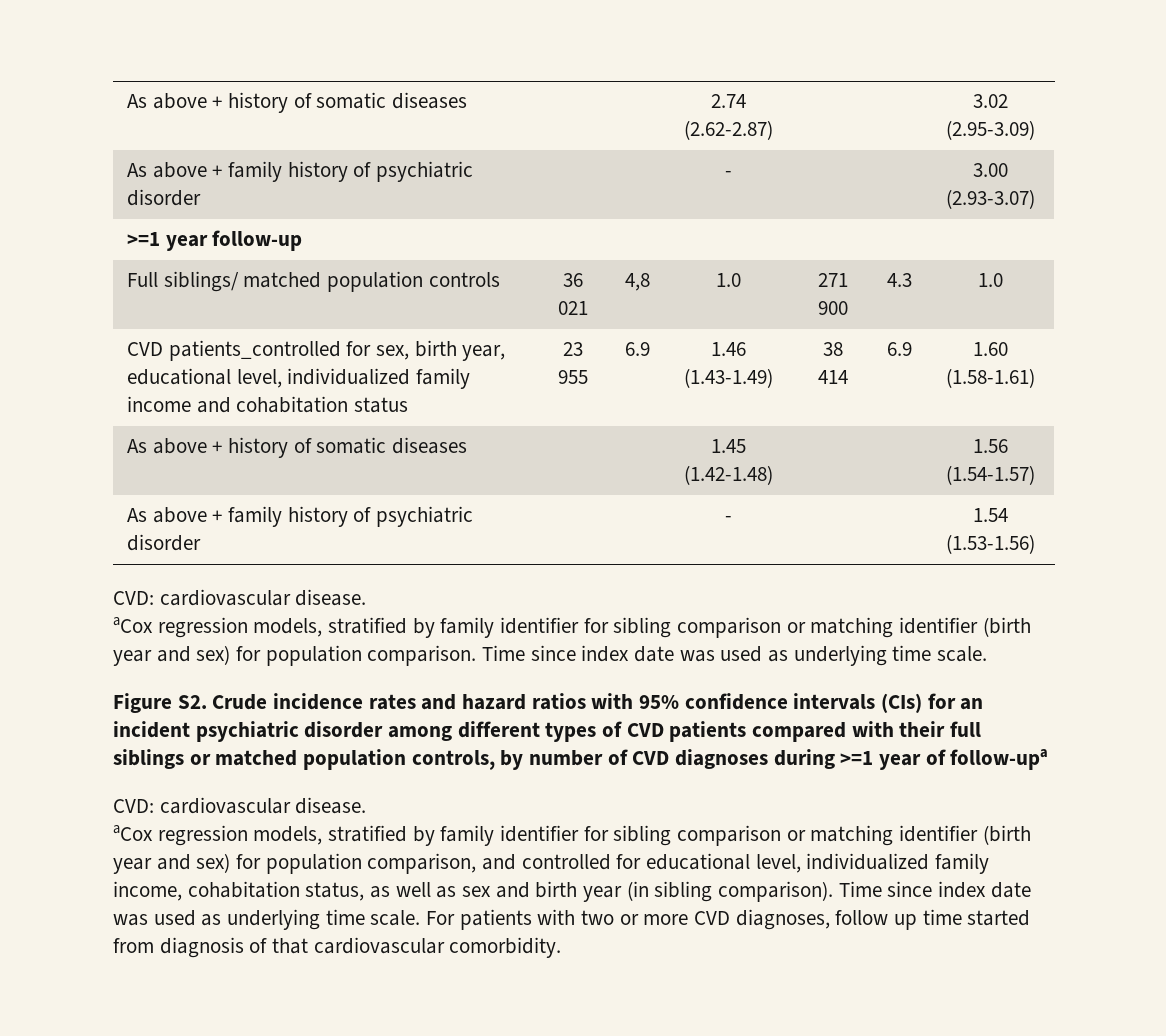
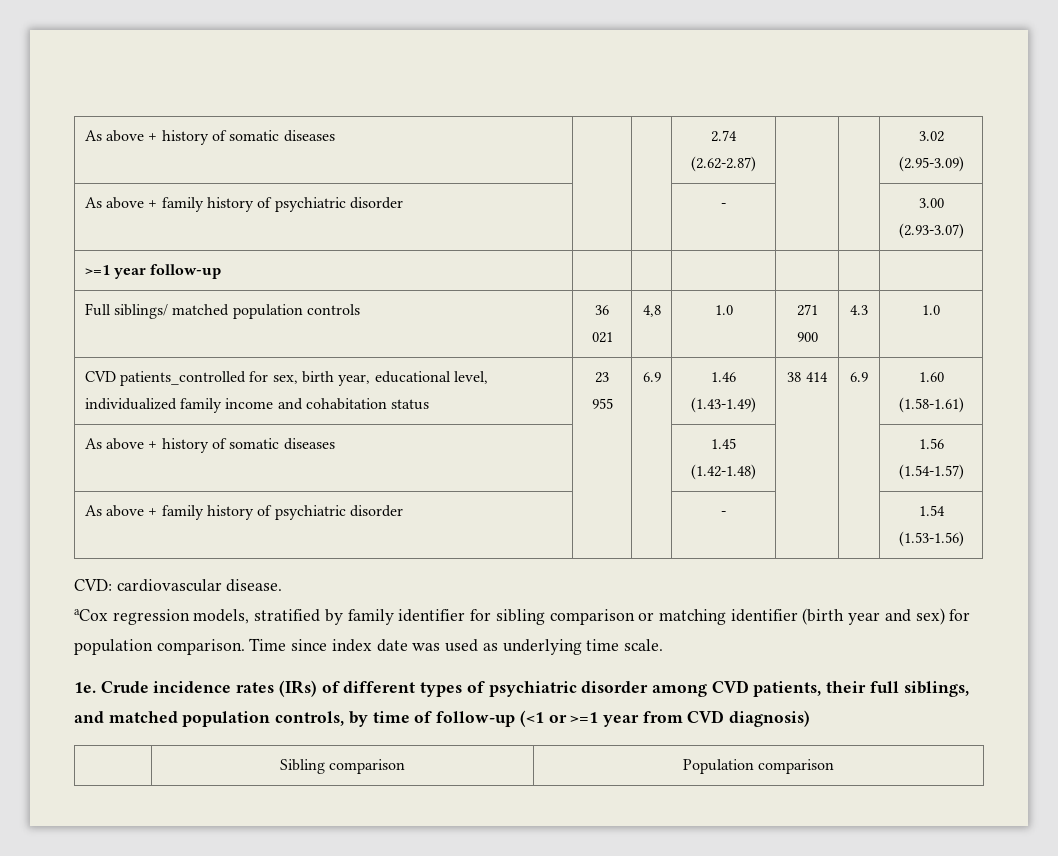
[113,693,207,713] Figure S2. -> [74,682,96,693] 1e.
[421,693,984,713] [113,721,982,742] [113,749,1049,770] [113,797,367,814] [113,825,1031,846] [113,853,990,874] [113,881,1031,902] [113,909,1031,930] [113,937,562,958] and hazard ratios with 95% confidence intervals (CIs) for an incident psychiatric disorder among different types of CVD patients compared with their full siblings or matched population controls, by number of CVD diagnoses during >=1 year of follow-upa // CVD: cardiovascular disease. // aCox regression models, stratified by family identifier for sibling comparison or matching identifier (birth year and sex) for population comparison, and controlled for educational level, individualized family income, cohabitation status, as well as sex and birth year (in sibling comparison). Time since index date was used as underlying time scale. For patients with two or more CVD diagnoses, follow up time started from diagnosis of that cardiovascular comorbidity. -> [278,680,969,697] [74,710,811,727] [279,759,406,774] [682,759,835,774] (IRs) of different types of psychiatric disorder among CVD patients, their full siblings, and matched population controls, by time of follow-up (<1 or >=1 year from CVD diagnosis) // | Sibling comparison | Population comparison

